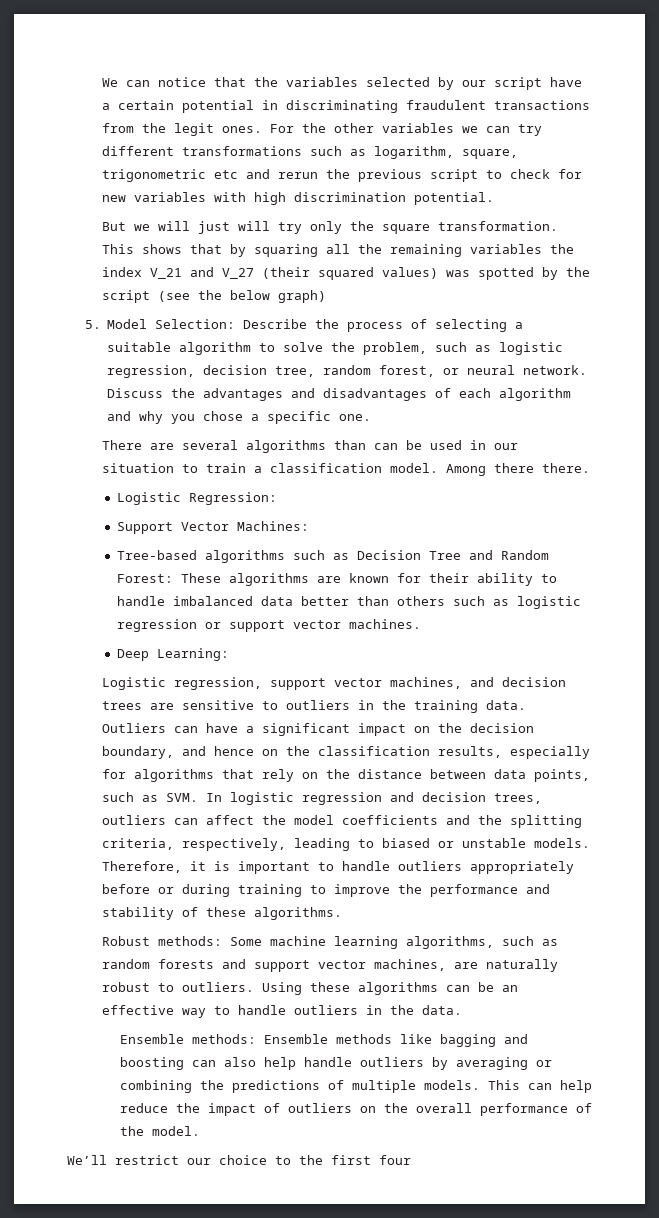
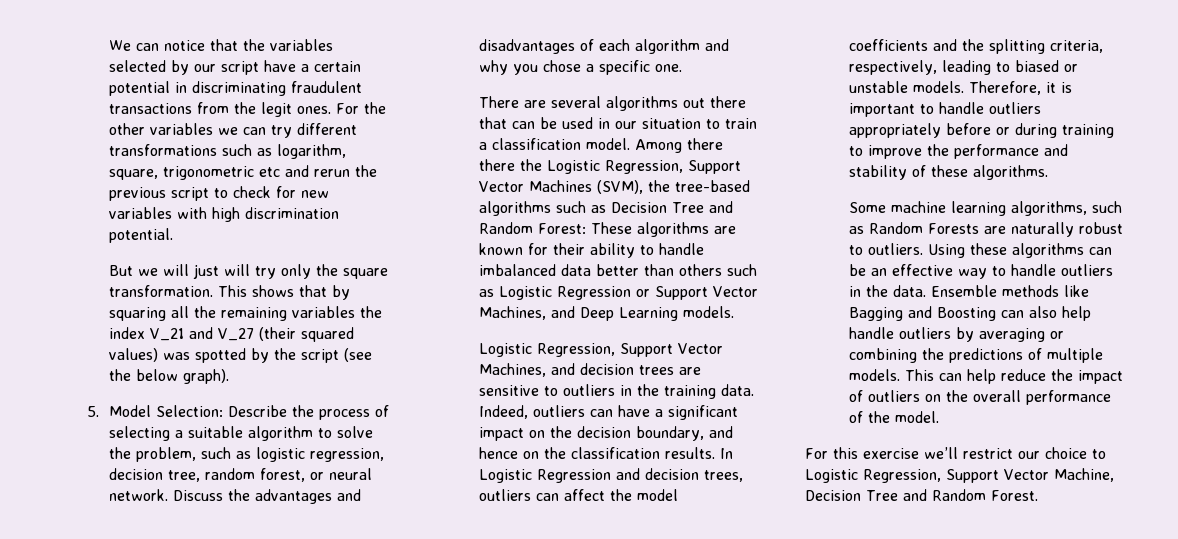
[278,290,327,303] graph) -> [183,369,230,384] graph).
[334,440,367,450] than -> [683,96,747,108] [479,117,508,129] out there that
[542,463,591,473] [116,492,277,505] [116,521,309,534] [116,550,197,560] there. // Logistic Regression: // Support Vector Machines: // Tree-based -> [479,159,742,174] [479,180,751,194] there the Logistic Regression, Support Vector Machines (SVM), the tree-based
[516,596,581,609] [116,619,421,632] [116,648,229,661] [102,677,463,690] logistic regression or support vector machines. // Deep Learning: // Logistic regression, support vector machines, -> [499,286,759,300] [479,306,735,321] [479,343,724,357] [479,363,547,377] Logistic Regression or Support Vector Machines, and Deep Learning models. // Logistic Regression, Support Vector Machines,
[102,723,167,733] Outliers -> [479,405,586,419] Indeed, outliers
[438,746,591,759] [102,769,591,782] [102,792,383,805] results, especially for algorithms that rely on the distance between data points, such as SVM. In logistic regression -> [665,447,734,459] [479,469,612,483] results. In Logistic Regression
[102,936,223,946] Robust methods: -> (1049, 172) none
[102,959,447,972] random forests and support vector machines, -> [869,222,980,234] Random Forests
[119,1034,256,1044] // Ensemble methods: -> (927, 291) none
[439,1034,528,1047] [119,1057,184,1070] bagging and boosting -> [849,306,997,321] Bagging and Boosting
[67,1155,411,1165] We’ll restrict our choice to the first four -> [805,447,1106,459] [805,468,1114,483] [805,489,1038,501] For this exercise we’ll restrict our choice to Logistic Regression, Support Vector Machine, Decision Tree and Random Forest.

